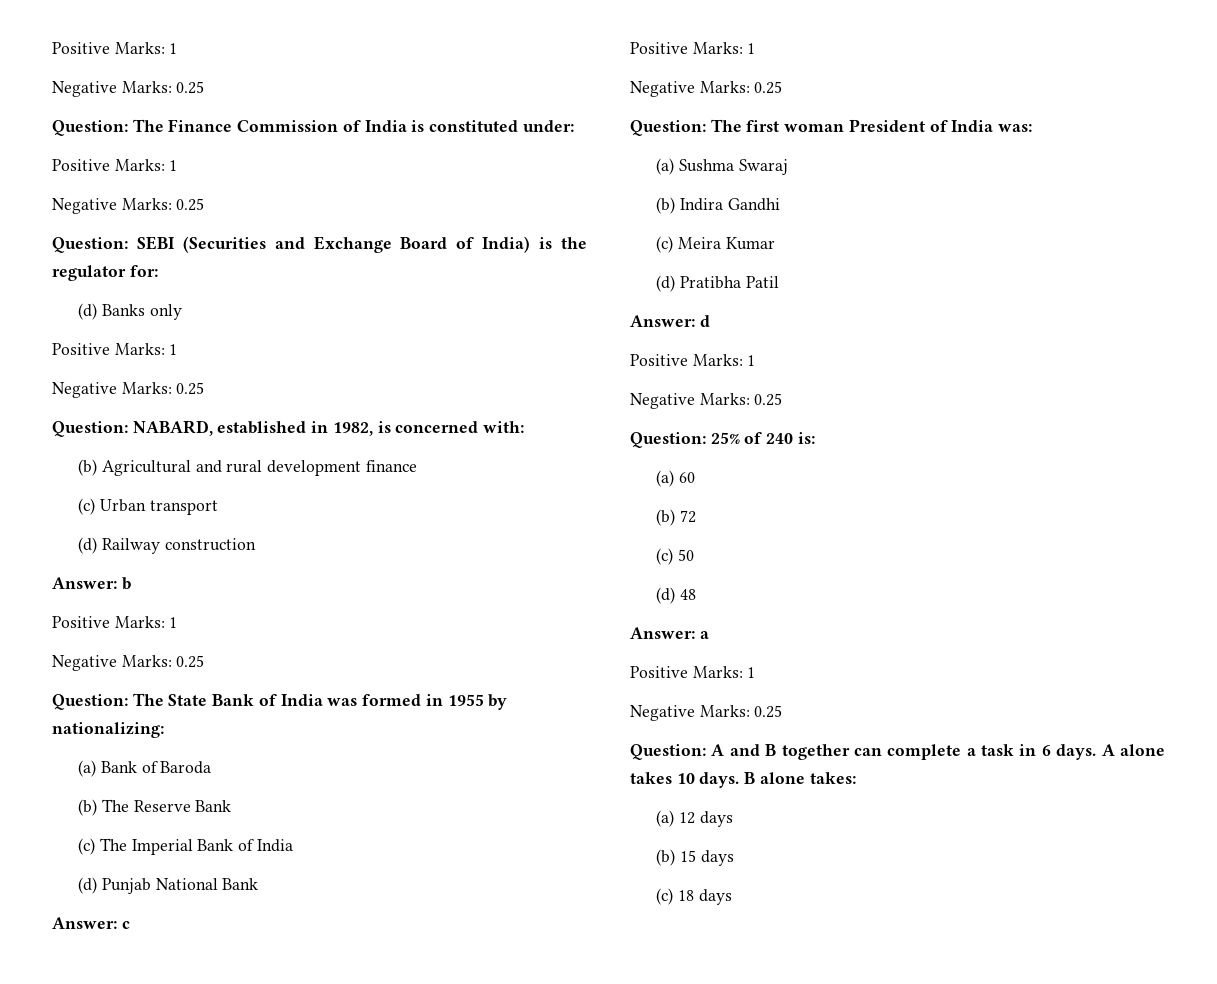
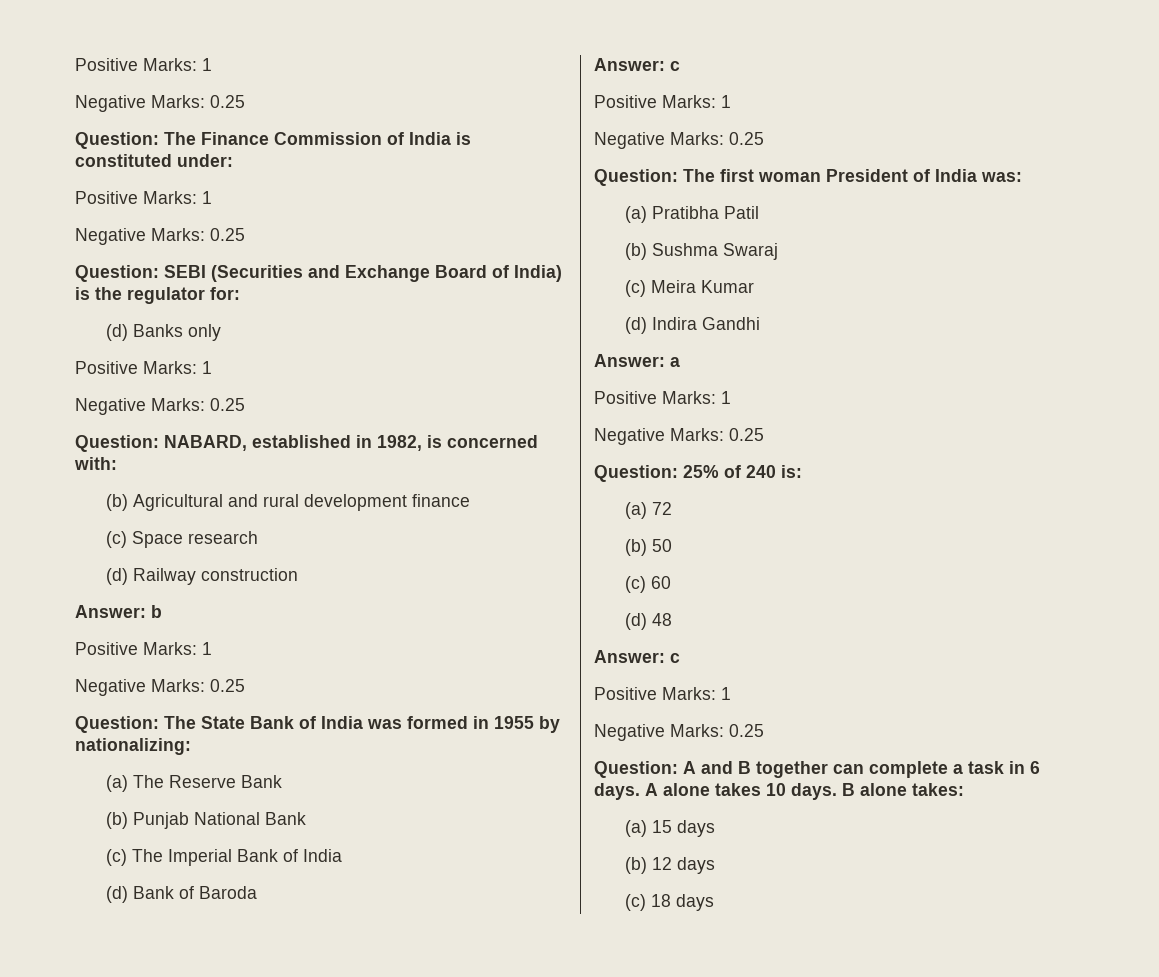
[99,499,218,515] Urban transport -> [132,531,259,548] Space research
[100,761,212,774] [78,799,191,816] Bank of Baroda // (b) The Reserve -> [133,775,283,788] [106,812,261,829] The Reserve Bank // (b) Punjab National
[101,878,259,894] Punjab National Bank -> [133,886,258,899] Bank of Baroda
(675, 166) none -> [652,206,760,219] [625,243,648,260] Pratibha Patil // (b)
[656,197,780,214] // (b) Indira Gandhi -> (779, 251) none
[679,276,779,289] [630,315,710,327] Pratibha Patil // Answer: d -> [652,317,761,330] [594,354,680,367] Indira Gandhi // Answer: a
[678,472,695,483] [656,509,696,526] [656,548,694,565] 60 // (b) 72 // (c) 50 -> [652,502,673,515] [625,539,673,556] [625,576,672,593] 72 // (b) 50 // (c) 60
[699,631,709,639] a -> [670,653,680,663] c
[678,812,695,824] 12 -> [652,820,673,833] 15
[679,850,696,862] 15 -> [652,857,673,870] 12

